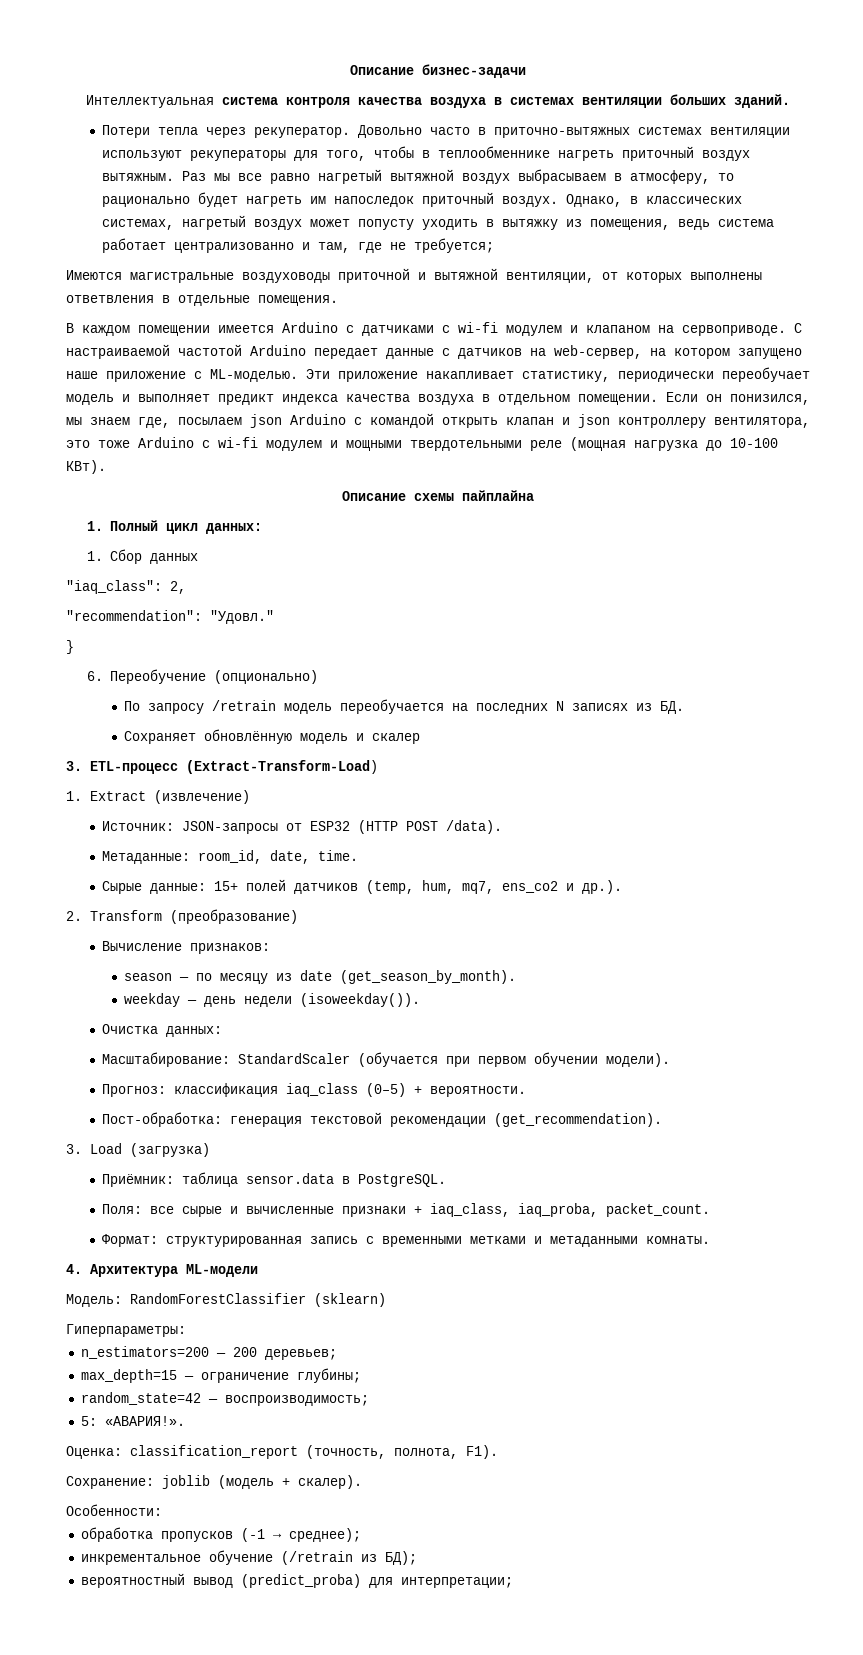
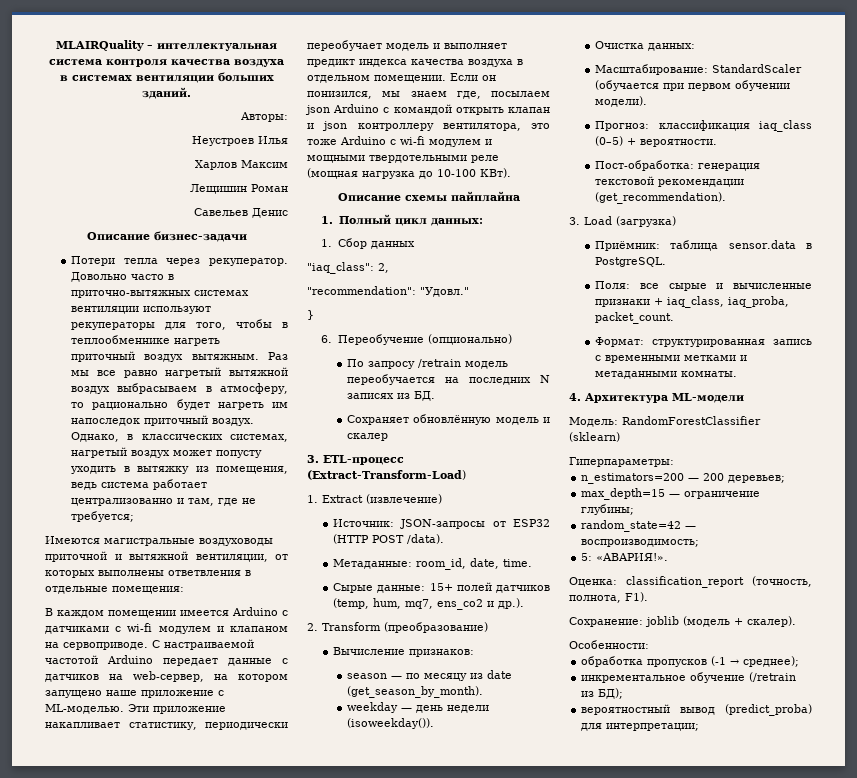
[350,64,526,78] [86,95,214,108] Описание бизнес-задачи // Интеллектуальная -> [56,40,277,51] MLAIRQuality – интеллектуальная
(790, 101) none -> [241,112,288,122] [192,136,288,146] [195,160,288,170] [190,184,288,194] [194,208,288,218] [86,231,247,242] // Авторы: // Неустроев Илья // Харлов Максим // Лещишин Роман // Савельев Денис // Описание бизнес-задачи
[258,295,338,306] помещения. -> [112,586,184,594] помещения:

